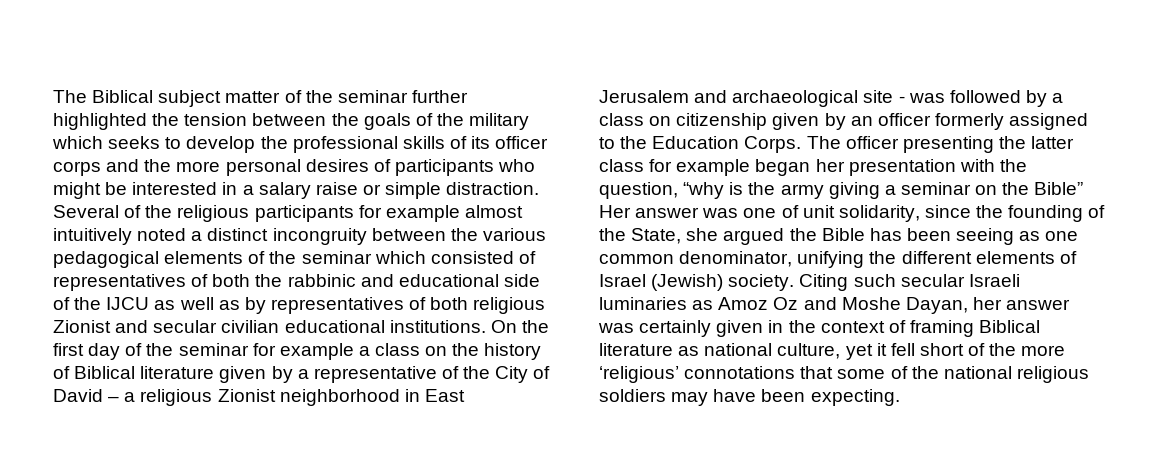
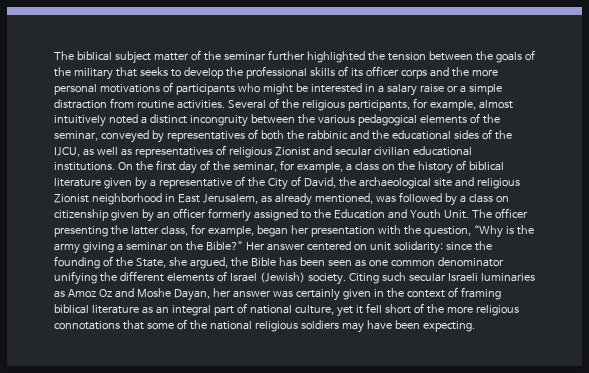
[53,90,154,103] The Biblical -> [54,51,112,61] The biblical
[52,136,103,149] which -> [115,67,137,77] that
[305,159,369,172] desires -> [99,84,160,93] motivations
[385,182,540,199] simple distraction. -> [459,84,502,95] [54,98,225,109] a simple distraction from routine activities.
[254,205,460,222] participants for example -> [347,98,476,111] participants, for example,
[301,251,536,264] seminar which consisted of -> [54,130,164,143] seminar, conveyed by
[398,274,540,287] [53,297,150,310] educational side of the IJCU -> [371,129,512,140] [54,147,80,157] the educational sides of the IJCU,
[244,297,469,314] by representatives of both -> [134,145,226,158] representatives of
[178,343,354,360] seminar for example -> [232,160,343,173] seminar, for example,
[74,366,136,379] Biblical -> [468,161,504,171] biblical
[53,389,136,402] David – a -> [303,177,474,189] David, the archaeological site and
[599,90,905,107] Jerusalem and archaeological site - -> [202,193,373,206] Jerusalem, as already mentioned,
[744,136,802,153] Corps. -> [387,209,469,219] and Youth Unit.
[599,159,751,176] class for example -> [160,224,254,237] class, for example,
[683,182,725,199] “why -> [473,225,503,238] “Why
[1034,182,1084,195] Bible” -> [205,241,243,251] Bible?”
[702,205,920,222] was one of unit solidarity, -> [306,241,443,254] centered on unit solidarity:
[723,228,785,245] argued -> [189,257,228,269] argued,
[956,228,1015,245] seeing -> [327,260,352,266] seen
[679,251,793,267] denominator, -> [437,257,504,267] denominator
[979,320,1041,333] Biblical -> [54,304,89,314] biblical
(700, 351) none -> [155,303,247,316] an integral part of
[599,366,679,383] ‘religious’ -> [475,305,519,316] religious

